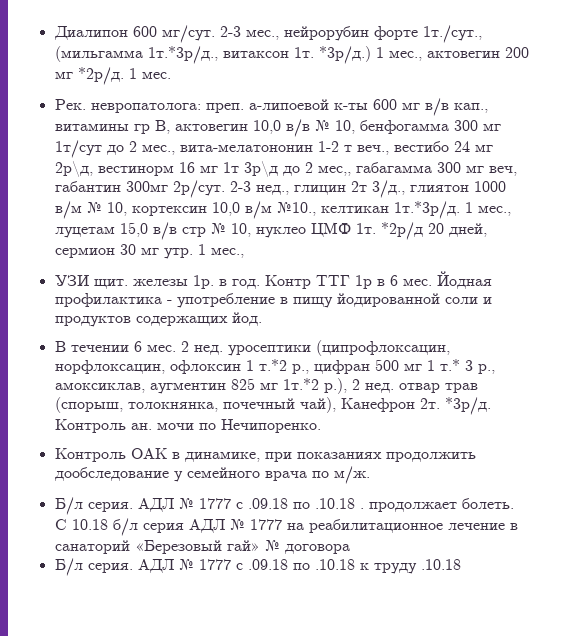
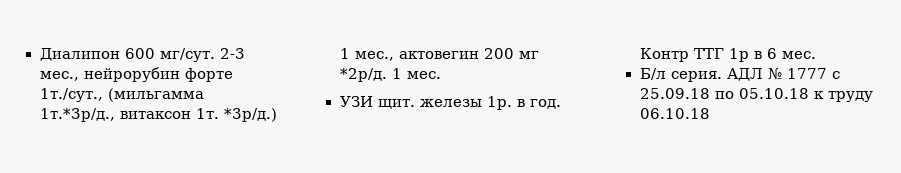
[54,98,488,116] [54,119,501,137] [54,140,493,158] [54,161,517,177] [54,180,506,198] [54,201,511,219] [54,222,487,240] [54,244,244,259] // Рек. невропатолога: преп. а-липоевой к-ты 600 мг в/в кап., витамины гр В, актовегин 10,0 в/в № 10, бенфогамма 300 мг 1т/сут до 2 мес., вита-мелатононин 1-2 т веч., вестибо 24 мг 2р\д, вестинорм 16 мг 1т 3р\д до 2 мес,, габагамма 300 мг веч, габантин 300мг 2р/сут. 2-3 нед., глицин 2т 3/д., глиятон 1000 в/м № 10, кортексин 10,0 в/м №10., келтикан 1т.*3р/д. 1 мес., луцетам 15,0 в/в стр № 10, нуклео ЦМФ 1т. *2р/д 20 дней, сермион 30 мг утр. 1 мес., -> (441, 75) none
[436,271,492,289] [54,293,492,308] [54,312,262,327] [54,340,450,356] [54,359,495,374] [54,378,478,394] [54,397,491,415] [54,419,321,433] [54,448,476,462] [54,466,370,484] [54,497,514,515] [54,518,518,536] [54,540,350,554] [54,558,355,576] Йодная профилактика - употребление в пищу йодированной соли и продуктов содержащих йод. // В течении 6 мес. 2 нед. уросептики (ципрофлоксацин, норфлоксацин, офлоксин 1 т.*2 р., цифран 500 мг 1 т.* 3 р., амоксиклав, аугментин 825 мг 1т.*2 р.), 2 нед. отвар трав (спорыш, толокнянка, почечный чай), Канефрон 2т. *3р/д. Контроль ан. мочи по Нечипоренко. // Контроль ОАК в динамике, при показаниях продолжить дообследование у семейного врача по м/ж. // Б/л серия. АДЛ № 1777 с .09.18 по .10.18 . продолжает болеть. С 10.18 б/л серия АДЛ № 1777 на реабилитационное лечение в санаторий «Березовый гай» № договора // Б/л серия. АДЛ № 1777 с .09.18 по .10.18 -> [639,68,840,82] [639,88,809,99] // Б/л серия. АДЛ № 1777 с 25.09.18 по 05.10.18
[420,559,461,570] .10.18 -> [639,108,710,119] 06.10.18

